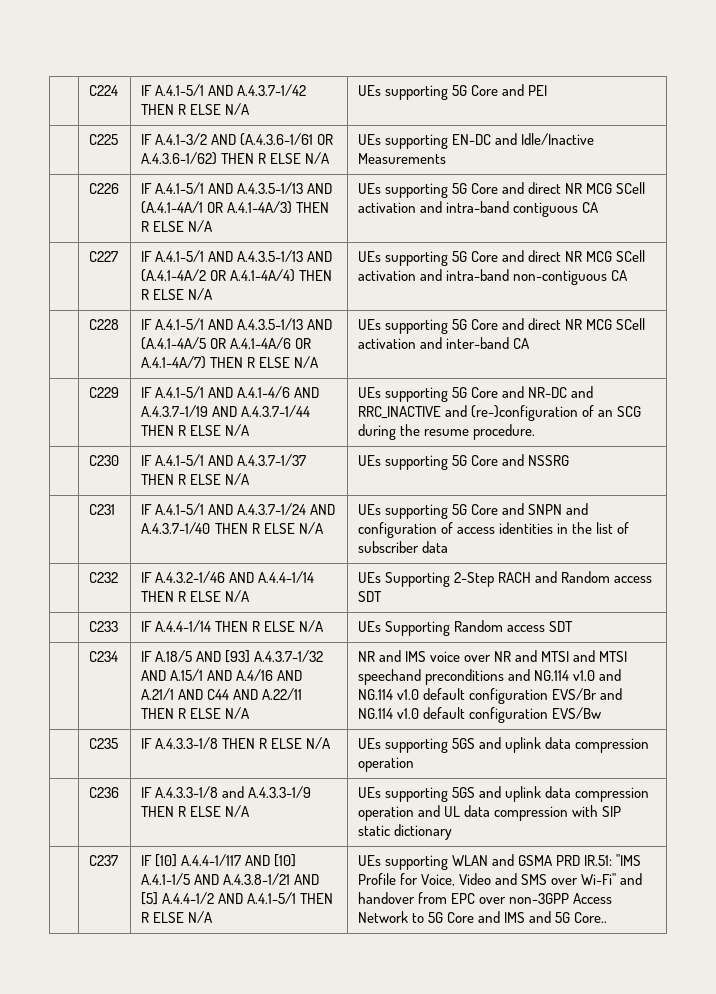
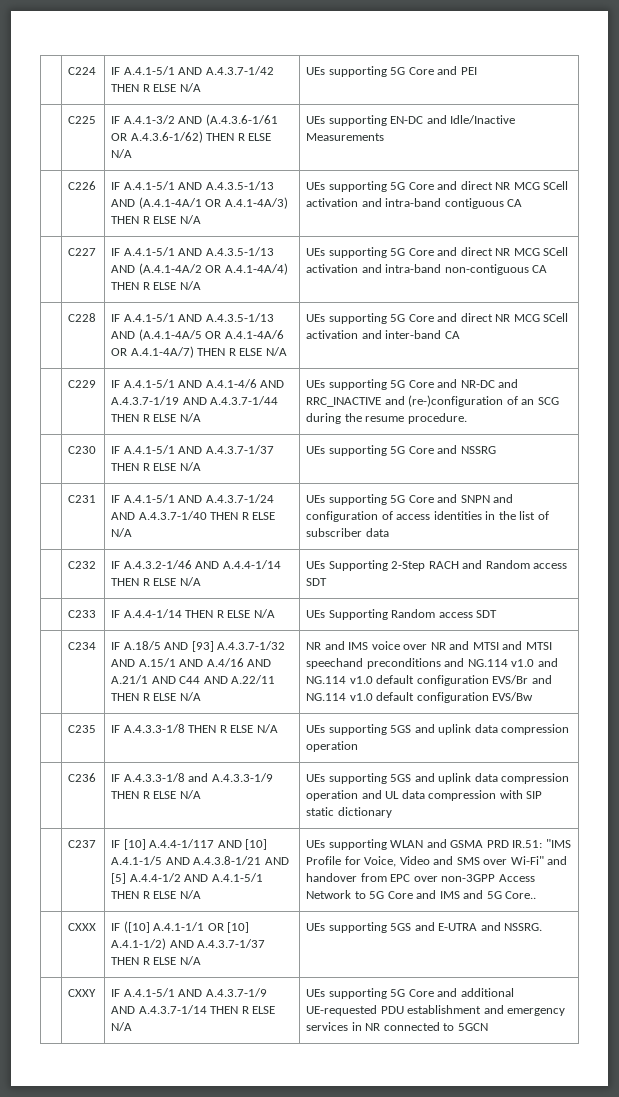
(607, 917) none -> [68,923,97,931] [111,921,250,933] [111,938,266,950] [111,956,201,965] [306,922,543,933] [68,989,97,997] [111,988,267,997] [111,1005,276,1014] [111,1022,133,1031] [306,988,514,999] [306,1005,566,1016] [306,1022,488,1031] // | CXXX | IF ([10] A.4.1-1/1 OR [10] A.4.1-1/2) AND A.4.3.7-1/37 THEN R ELSE N/A | UEs supporting 5GS and E-UTRA and NSSRG. // | CXXY | IF A.4.1-5/1 AND A.4.3.7-1/9 AND A.4.3.7-1/14 THEN R ELSE N/A | UEs supporting 5G Core and additional UE-requested PDU establishment and emergency services in NR connected to 5GCN

